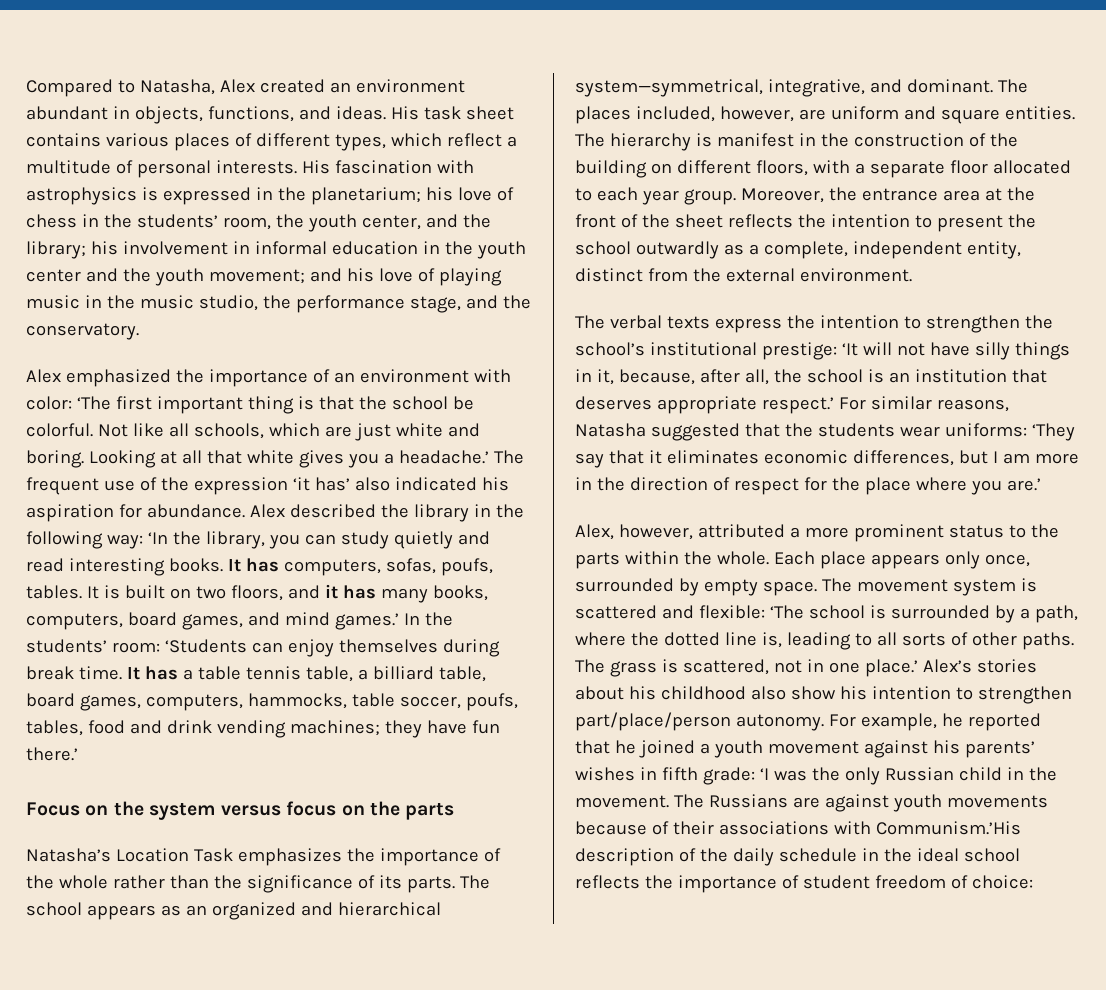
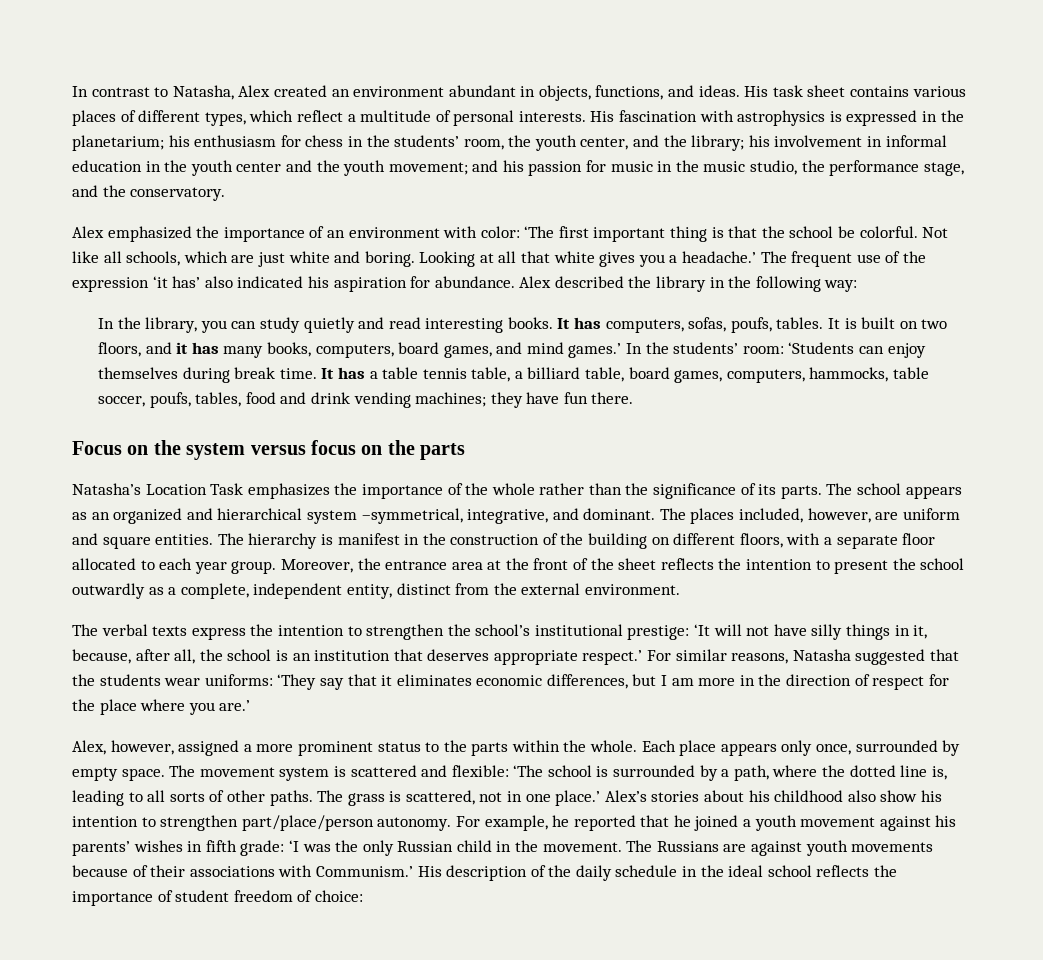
[26,79,113,97] Compared -> [72,86,150,97] In contrast
[457,187,514,201] love of -> [194,135,301,147] enthusiasm for
[378,268,502,286] love of playing -> [528,160,607,176] passion for
[147,532,168,544] ‘In -> [97,318,114,329] // In
[26,747,78,761] there.’ -> [591,392,634,404] there.
[575,79,763,97] system—symmetrical, -> [306,508,463,524] system –symmetrical,
[697,524,785,538] attributed -> [178,740,240,756] assigned
[875,821,1021,835] Communism.’His -> [315,866,442,877] Communism.’ His

